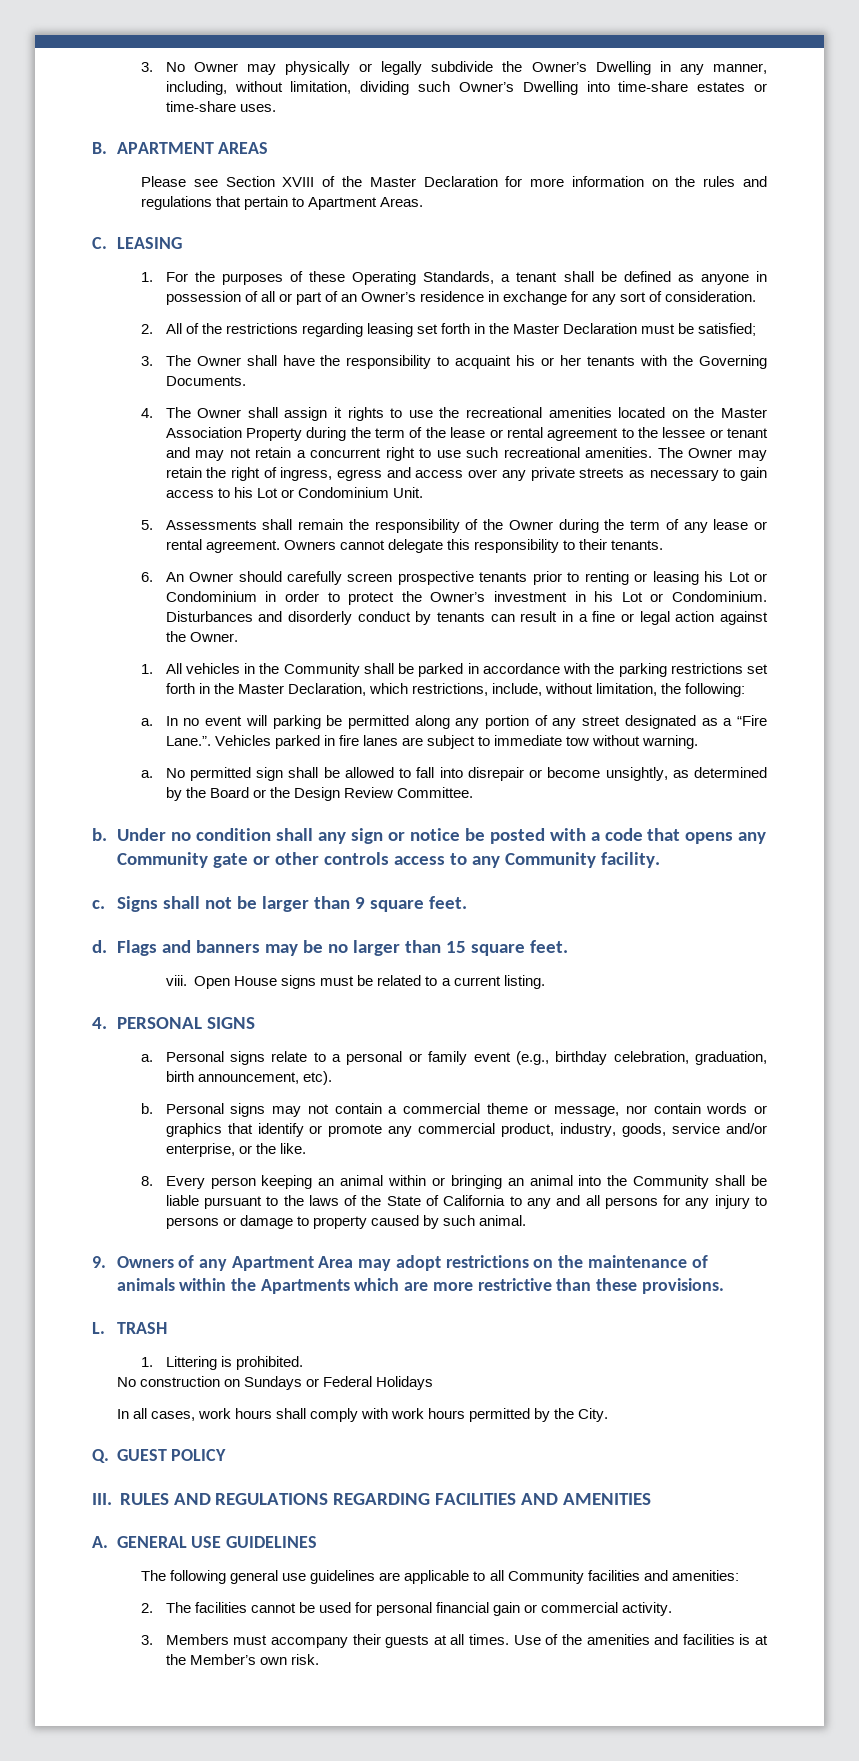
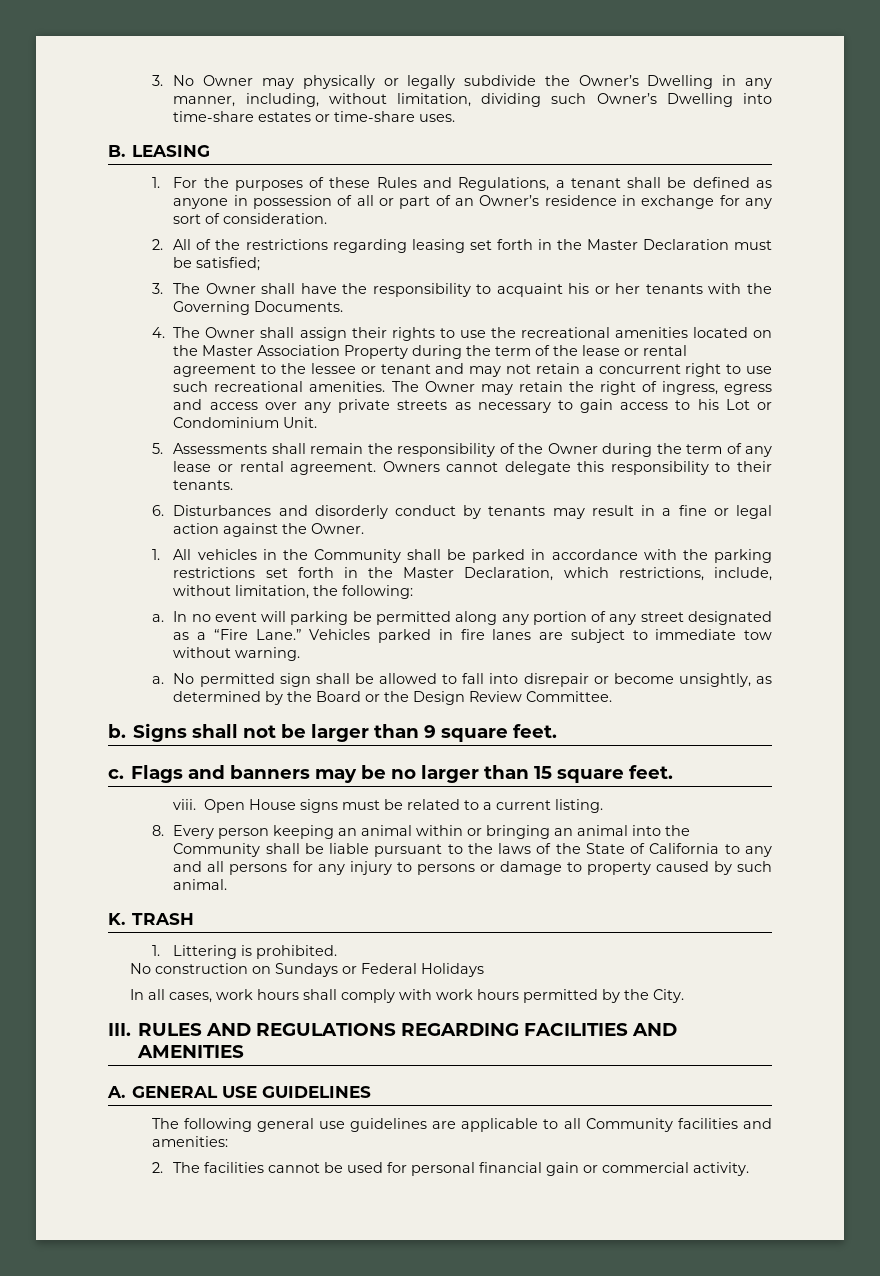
[116,142,269,154] [141,176,768,187] [141,196,424,210] [92,237,107,249] APARTMENT AREAS // Please see Section XVIII of the Master Declaration for more information on the rules and regulations that pertain to Apartment Areas. // C. -> (125, 151) none
[352,271,495,285] Operating Standards, -> [376,177,550,191] Rules and Regulations,
[334,407,343,418] it -> [351,327,387,338] their
[165,571,767,585] [165,591,767,605] An Owner should carefully screen prospective tenants prior to renting or leasing his Lot or Condominium in order to protect the Owner’s investment in his Lot or Condominium. -> (164, 510) none
[490,614,515,622] can -> [552,508,585,519] may
[165,736,211,746] Lane.”. -> [255,629,302,640] Lane.”
[116,828,767,844] [116,852,660,868] [92,900,105,909] Under no condition shall any sign or notice be posted with a code that opens any Community gate or other controls access to any Community facility. // c. -> (126, 731) none
[92,940,107,953] d. -> [108,769,124,779] c.
[92,1017,255,1029] [141,1051,767,1065] [165,1071,332,1085] [141,1103,767,1117] [165,1123,767,1137] [165,1143,306,1157] // 4. PERSONAL SIGNS // a. Personal signs relate to a personal or family event (e.g., birthday celebration, graduation, birth announcement, etc). // b. Personal signs may not contain a commercial theme or message, nor contain words or graphics that identify or promote any commercial product, industry, goods, service and/or enterprise, or the like. -> (603, 806) none
[92,1255,708,1271] [116,1278,724,1294] [92,1322,105,1334] 9. Owners of any Apartment Area may adopt restrictions on the maintenance of animals within the Apartments which are more restrictive than these provisions. // L. -> [108,913,125,925] K.
[92,1449,227,1463] // Q. GUEST POLICY -> (684, 996) none
[141,1634,768,1648] [165,1654,319,1665] // 3. Members must accompany their guests at all times. Use of the amenities and facilities is at the Member’s own risk. -> (750, 1169) none

